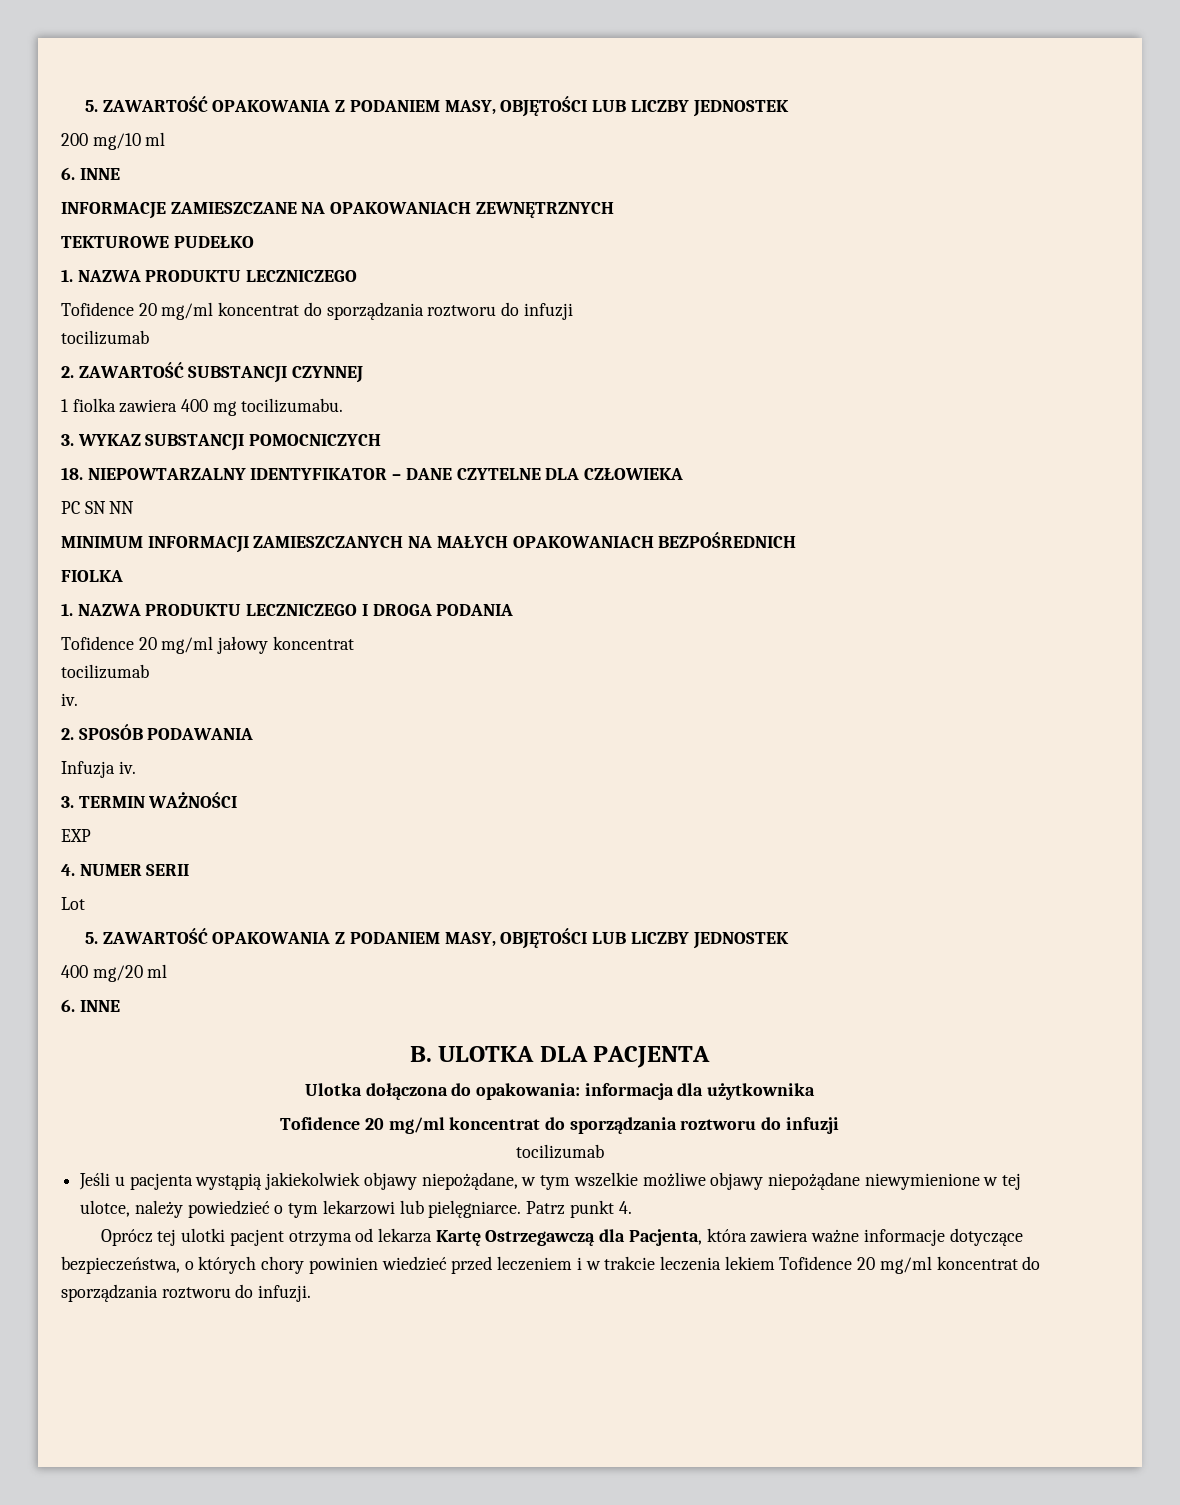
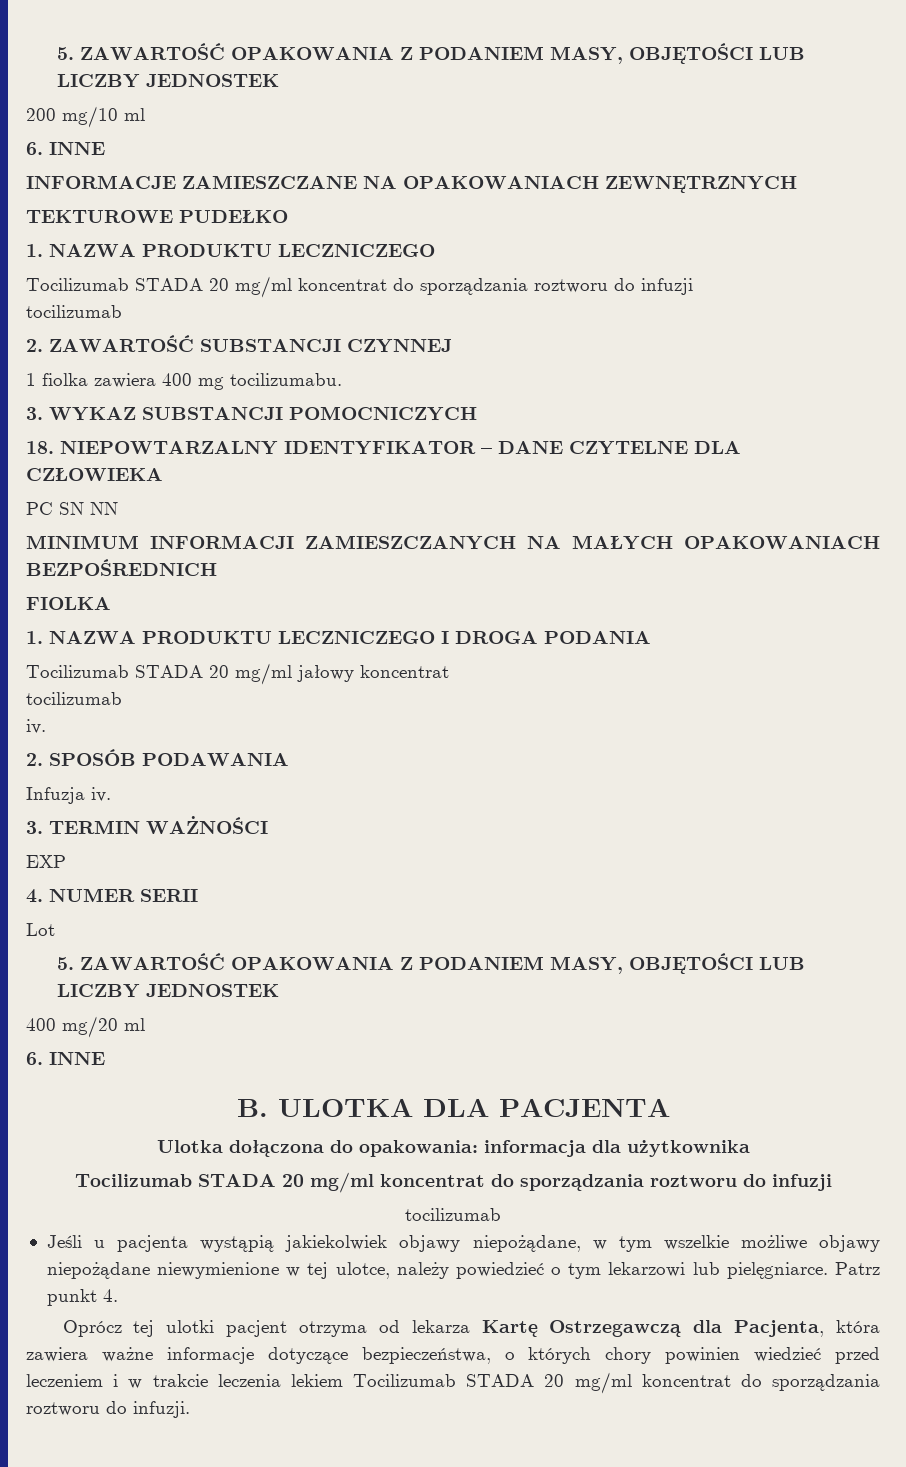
[61,302,134,316] Tofidence -> [26,278,203,291] Tocilizumab STADA
[61,636,134,650] Tofidence -> [26,665,203,678] Tocilizumab STADA
[280,1117,361,1130] Tofidence -> [74,1174,276,1187] Tocilizumab STADA
[779,1256,853,1270] Tofidence -> [353,1374,535,1387] Tocilizumab STADA

